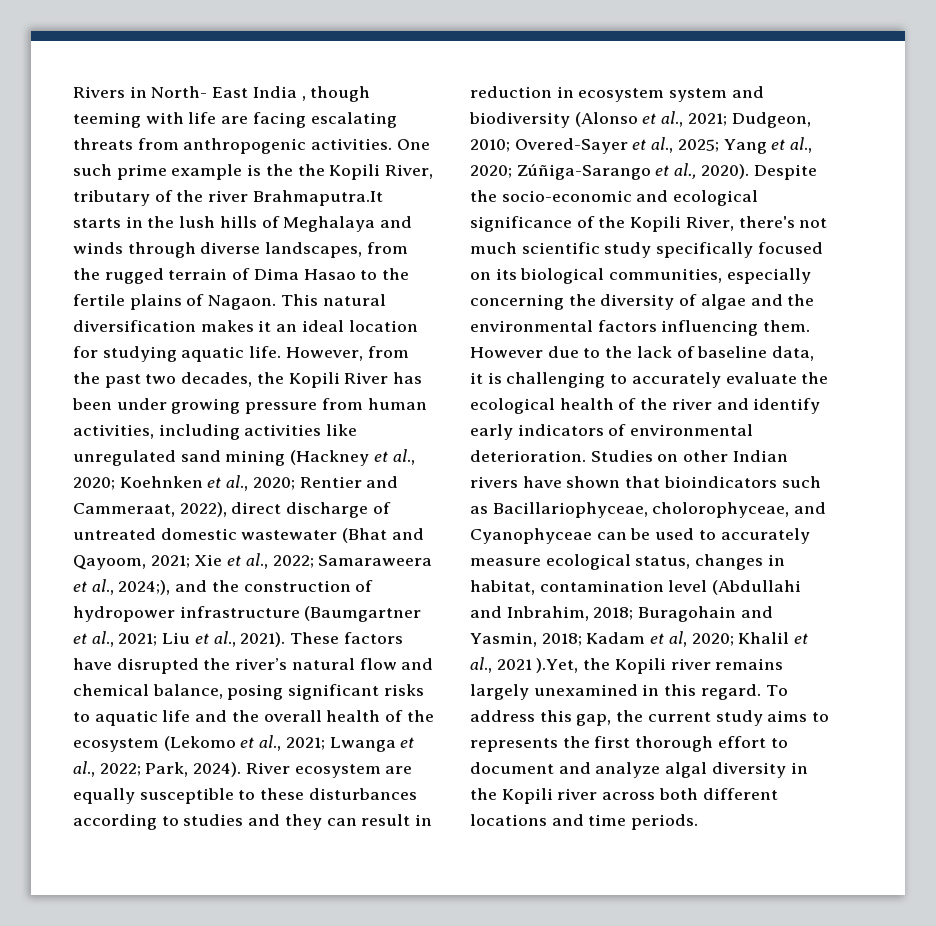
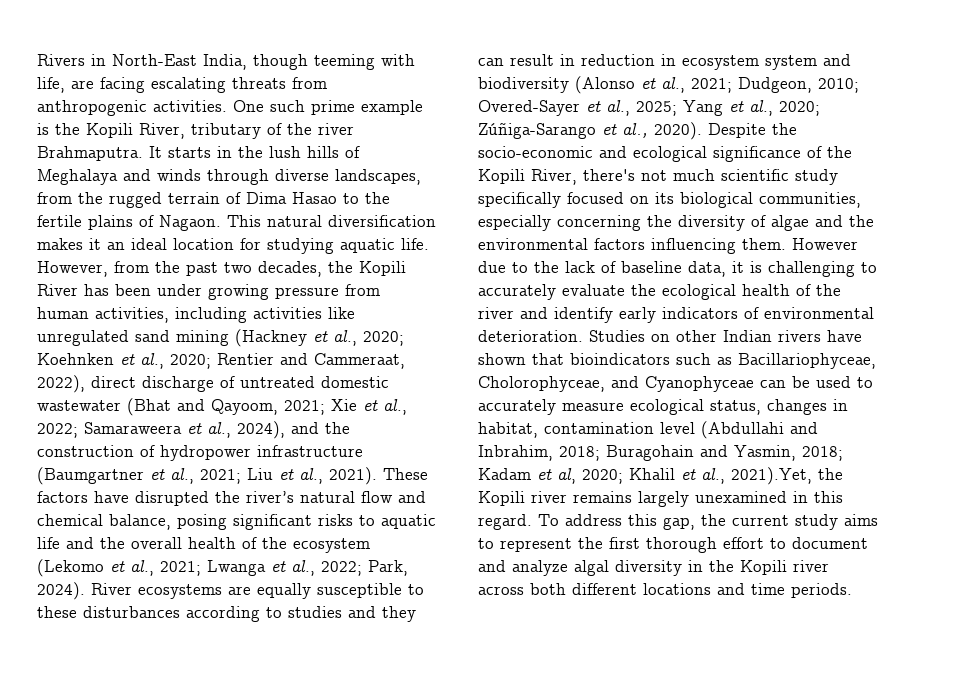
[151,86,306,101] North- East India , -> [112,54,247,70] North-East India,
[188,112,217,124] life -> [37,77,65,93] life,
[297,164,325,176] the -> (80, 129) none
[252,190,383,206] Brahmaputra.It -> [37,146,162,161] Brahmaputra. It
[118,580,171,595] 2024;), -> [237,421,285,439] 2024),
[294,764,381,778] ecosystem -> [138,584,222,599] ecosystems
[652,502,790,518] cholorophyceae, -> [478,376,605,392] Cholorophyceae,
[496,658,579,673] 2021 ).Yet, -> [731,467,812,485] 2021).Yet,
[470,738,558,752] represents -> [500,538,572,552] represent

